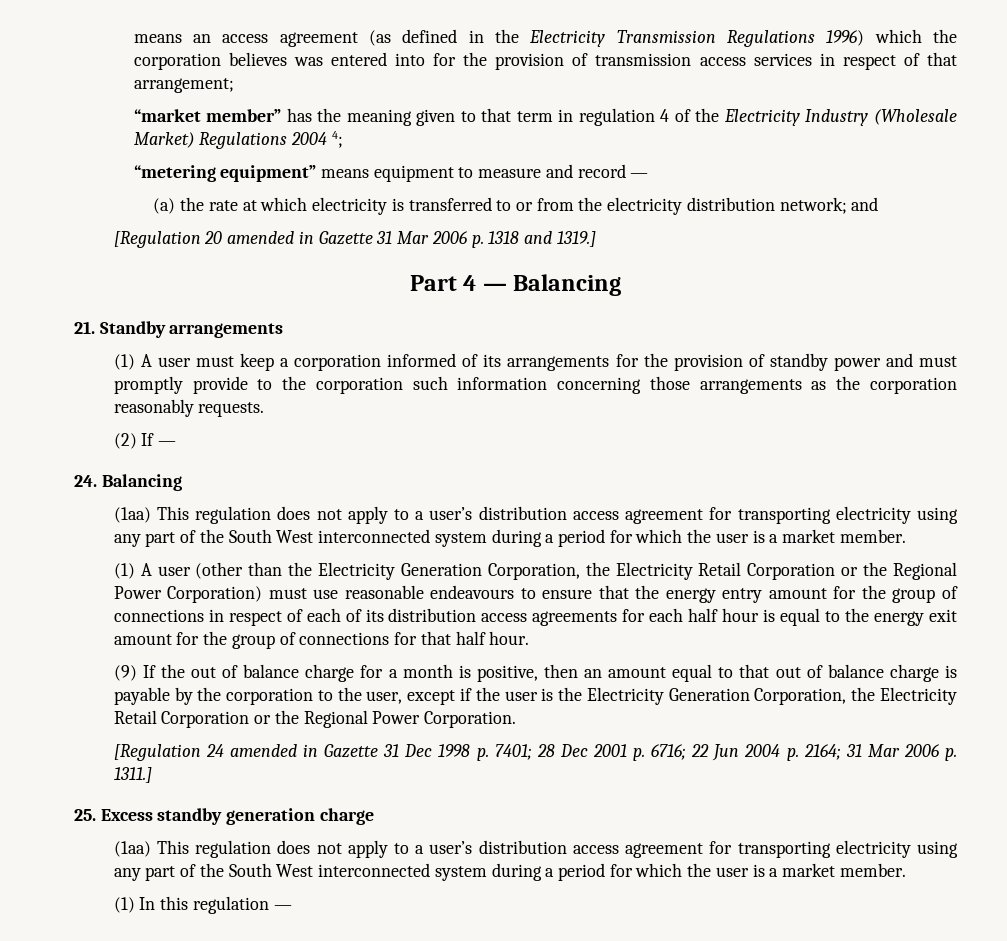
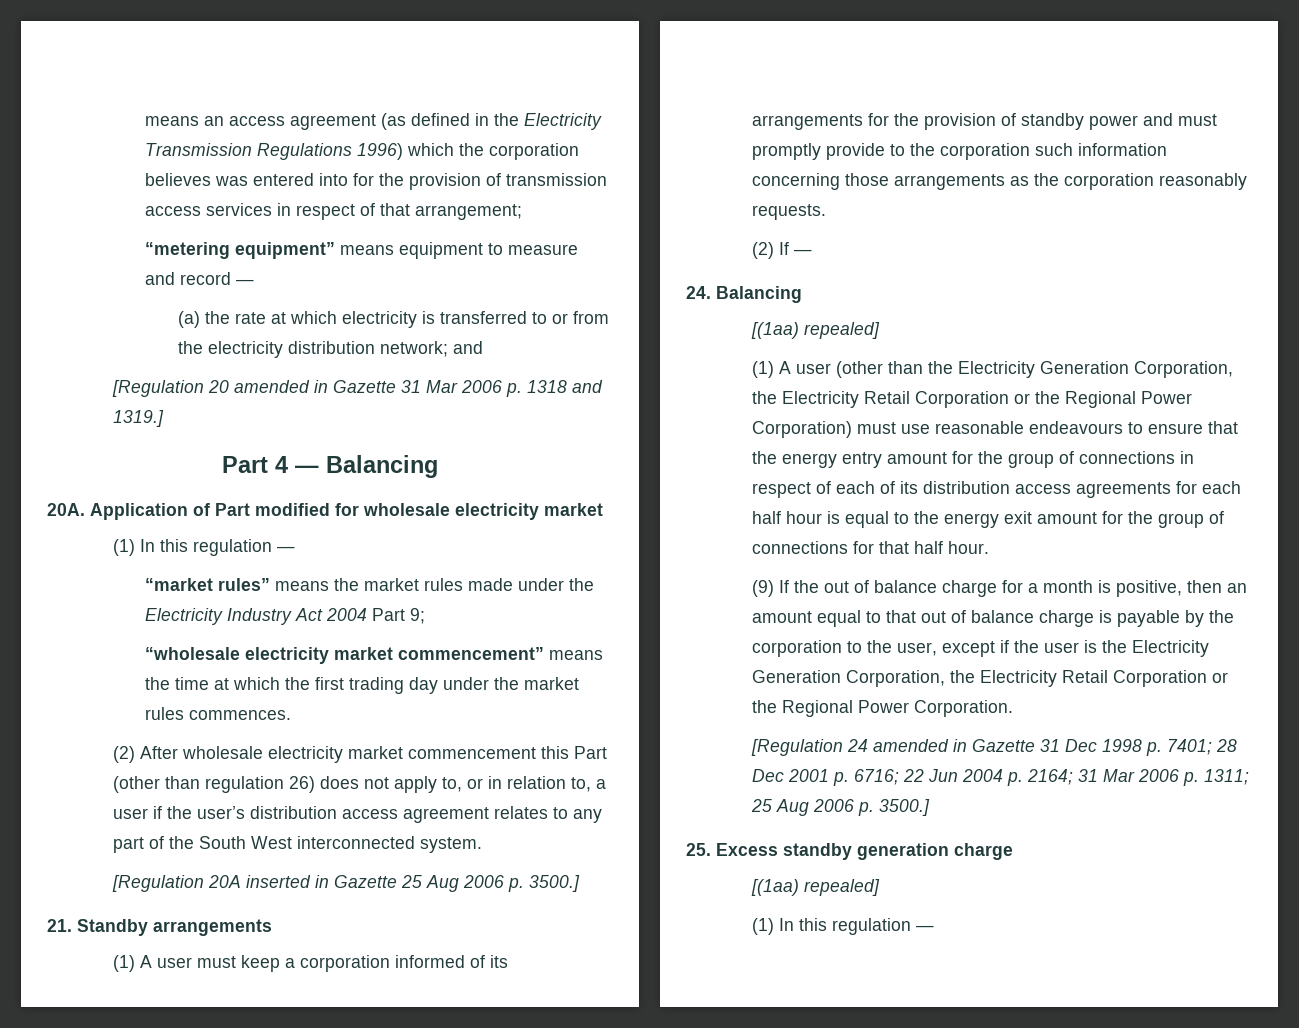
[133,108,957,126] [133,131,343,149] // “market member” has the meaning given to that term in regulation 4 of the Electricity Industry (Wholesale Market) Regulations 2004 4; -> (523, 212) none
(622, 285) none -> [47,503,603,520] [112,539,295,556] [145,578,595,591] [145,608,426,625] [145,647,604,664] [145,677,580,694] [145,707,292,720] [112,746,607,763] [112,776,606,793] [112,806,602,823] [112,836,482,853] [111,875,580,892] // 20A. Application of Part modified for wholesale electricity market // (1) In this regulation — // “market rules” means the market rules made under the Electricity Industry Act 2004 Part 9; // “wholesale electricity market commencement” means the time at which the first trading day under the market rules commences. // (2) After wholesale electricity market commencement this Part (other than regulation 26) does not apply to, or in relation to, a user if the user’s distribution access agreement relates to any part of the South West interconnected system. // [Regulation 20A inserted in Gazette 25 Aug 2006 p. 3500.]
[113,506,958,524] [113,529,906,547] (1aa) This regulation does not apply to a user’s distribution access agreement for transporting electricity using any part of the South West interconnected system during a period for which the user is a market member. -> [750,322,880,339] [(1aa) repealed]
[113,767,152,783] 1311.] -> [1203,769,1249,785] [750,799,930,816] 1311; 25 Aug 2006 p. 3500.]
[113,840,958,858] [113,863,906,881] (1aa) This regulation does not apply to a user’s distribution access agreement for transporting electricity using any part of the South West interconnected system during a period for which the user is a market member. -> [750,879,880,896] [(1aa) repealed]

